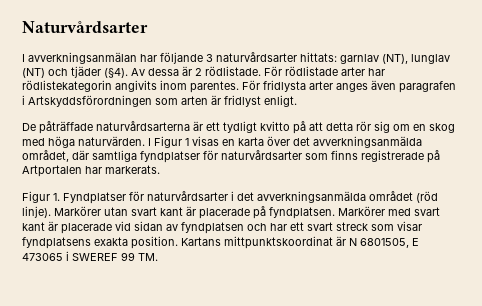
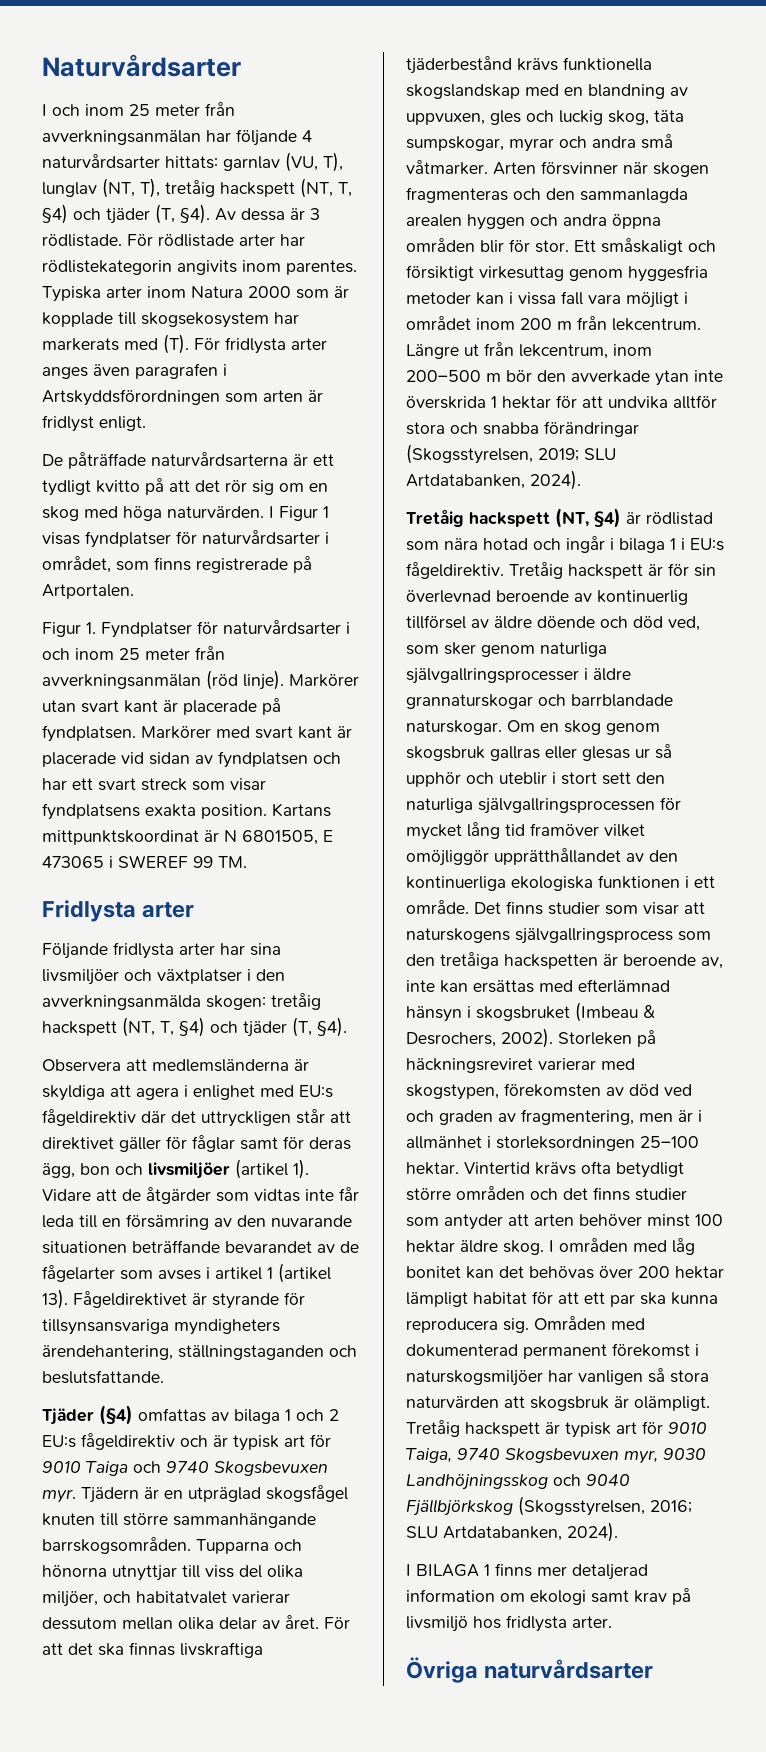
(25, 58) none -> [52,102,235,116] och inom 25 meter från
[206,54,213,62] 3 -> [302,130,312,142] 4
[382,54,450,64] [22,66,128,78] (NT), lunglav (NT) och tjäder (§4). -> [285,152,343,172] [42,178,352,198] [42,204,210,224] (VU, T), lunglav (NT, T), tretåig hackspett (NT, T, §4) och tjäder (T, §4).
[195,68,202,76] 2 -> [310,208,320,220] 3
(239, 87) none -> [42,286,349,302] [42,312,299,328] [42,334,189,354] Typiska arter inom Natura 2000 som är kopplade till skogsekosystem har markerats med (T).
[326,122,353,131] detta -> [195,480,220,492] det
[222,136,422,148] [22,150,137,162] en karta över det avverkningsanmälda området, där samtliga -> (80, 538) none
(302, 155) none -> [325,532,329,544] [42,556,111,573] i området,
[22,165,160,177] Artportalen har markerats. -> [42,584,134,599] Artportalen.
[237,191,413,203] det avverkningsanmälda området -> [42,646,225,660] [42,674,201,689] och inom 25 meter från avverkningsanmälan
(158, 257) none -> [42,900,195,922] [42,942,281,959] [42,969,285,985] [42,993,321,1010] [42,1017,347,1037] [42,1059,309,1072] [42,1085,333,1101] [42,1109,351,1127] [42,1135,351,1152] [42,1159,309,1179] [42,1187,359,1204] [42,1214,352,1230] [42,1240,359,1254] [42,1263,331,1283] [42,1289,305,1309] [42,1319,280,1335] [42,1345,357,1360] [42,1370,164,1384] [42,1405,339,1425] [42,1433,331,1451] [42,1461,328,1476] [42,1485,348,1503] [42,1513,316,1528] [42,1537,302,1554] [42,1565,303,1581] [42,1591,290,1607] [42,1615,350,1630] [42,1642,263,1658] [406,56,652,74] [406,84,688,99] [406,110,684,125] [406,134,673,152] [406,160,709,177] [406,187,688,203] [406,214,661,230] [406,238,716,255] [406,265,708,282] [406,291,688,308] [406,316,701,331] [406,342,652,359] [406,370,723,386] [406,395,717,409] [406,421,639,437] [406,444,616,464] [406,470,581,490] [406,508,713,528] [406,536,724,553] [406,562,716,579] [406,590,688,605] [406,615,700,631] [406,642,607,657] [406,668,631,684] [406,694,673,709] [406,720,660,735] [406,744,672,761] [406,772,665,787] [406,797,681,814] [406,822,645,840] [406,848,678,866] [406,875,715,891] [406,900,705,915] [406,928,711,944] [406,952,723,969] [406,979,670,993] [406,1002,655,1022] [406,1028,656,1048] [406,1058,635,1073] [406,1083,692,1100] [406,1109,702,1125] [406,1136,699,1151] [406,1161,684,1178] [406,1186,687,1201] [406,1214,723,1230] [406,1238,695,1255] [406,1266,724,1279] [406,1291,718,1307] [406,1316,645,1333] [406,1343,699,1359] [406,1368,709,1386] [406,1396,710,1411] [406,1420,707,1438] [406,1448,706,1464] [406,1474,630,1490] [406,1496,692,1516] [406,1522,618,1542] [406,1563,648,1580] [406,1588,691,1605] [406,1615,612,1632] [406,1657,654,1683] // Fridlysta arter // Följande fridlysta arter har sina livsmiljöer och växtplatser i den avverkningsanmälda skogen: tretåig hackspett (NT, T, §4) och tjäder (T, §4). // Observera att medlemsländerna är skyldiga att agera i enlighet med EU:s fågeldirektiv där det uttryckligen står att direktivet gäller för fåglar samt för deras ägg, bon och livsmiljöer (artikel 1). Vidare att de åtgärder som vidtas inte får leda till en försämring av den nuvarande situationen beträffande bevarandet av de fågelarter som avses i artikel 1 (artikel 13). Fågeldirektivet är styrande för tillsynsansvariga myndigheters ärendehantering, ställningstaganden och beslutsfattande. // Tjäder (§4) omfattas av bilaga 1 och 2 EU:s fågeldirektiv och är typisk art för 9010 Taiga och 9740 Skogsbevuxen myr. Tjädern är en utpräglad skogsfågel knuten till större sammanhängande barrskogsområden. Tupparna och hönorna utnyttjar till viss del olika miljöer, och habitatvalet varierar dessutom mellan olika delar av året. För att det ska finnas livskraftiga tjäderbestånd krävs funktionella skogslandskap med en blandning av uppvuxen, gles och luckig skog, täta sumpskogar, myrar och andra små våtmarker. Arten försvinner när skogen fragmenteras och den sammanlagda arealen hyggen och andra öppna områden blir för stor. Ett småskaligt och försiktigt virkesuttag genom hyggesfria metoder kan i vissa fall vara möjligt i området inom 200 m från lekcentrum. Längre ut från lekcentrum, inom 200–500 m bör den avverkade ytan inte överskrida 1 hektar för att undvika alltför stora och snabba förändringar (Skogsstyrelsen, 2019; SLU Artdatabanken, 2024). // Tretåig hackspett (NT, §4) är rödlistad som nära hotad och ingår i bilaga 1 i EU:s fågeldirektiv. Tretåig hackspett är för sin överlevnad beroende av kontinuerlig tillförsel av äldre döende och död ved, som sker genom naturliga självgallringsprocesser i äldre grannaturskogar och barrblandade naturskogar. Om en skog genom skogsbruk gallras eller glesas ur så upphör och uteblir i stort sett den naturliga självgallringsprocessen för mycket lång tid framöver vilket omöjliggör upprätthållandet av den kontinuerliga ekologiska funktionen i ett område. Det finns studier som visar att naturskogens självgallringsprocess som den tretåiga hackspetten är beroende av, inte kan ersättas med efterlämnad hänsyn i skogsbruket (Imbeau & Desrochers, 2002). Storleken på häckningsreviret varierar med skogstypen, förekomsten av död ved och graden av fragmentering, men är i allmänhet i storleksordningen 25–100 hektar. Vintertid krävs ofta betydligt större områden och det finns studier som antyder att arten behöver minst 100 hektar äldre skog. I områden med låg bonitet kan det behövas över 200 hektar lämpligt habitat för att ett par ska kunna reproducera sig. Områden med dokumenterad permanent förekomst i naturskogsmiljöer har vanligen så stora naturvärden att skogsbruk är olämpligt. Tretåig hackspett är typisk art för 9010 Taiga, 9740 Skogsbevuxen myr, 9030 Landhöjningsskog och 9040 Fjällbjörkskog (Skogsstyrelsen, 2016; SLU Artdatabanken, 2024). // I BILAGA 1 finns mer detaljerad information om ekologi samt krav på livsmiljö hos fridlysta arter. // Övriga naturvårdsarter

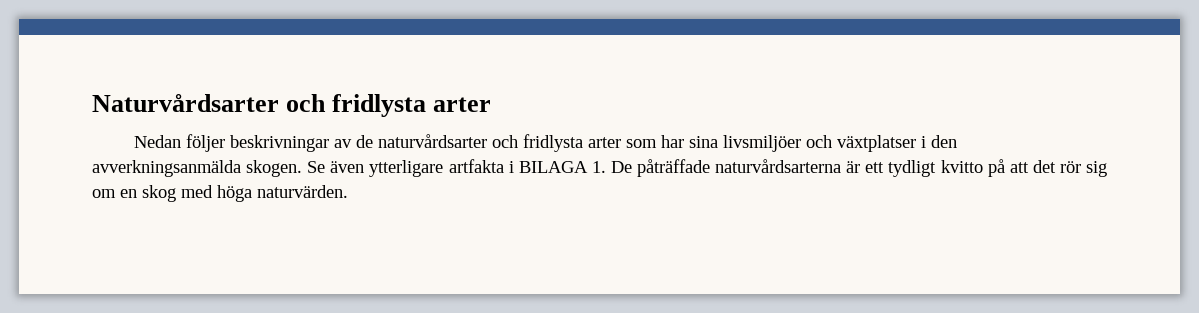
[42,102,235,116] [42,129,312,146] [42,152,343,172] [42,178,352,198] [42,204,320,224] [42,234,305,247] [42,260,357,275] [42,286,349,302] [42,312,299,328] [42,334,327,354] [42,363,227,379] [42,389,323,406] [42,415,146,432] // I och inom 25 meter från avverkningsanmälan har följande 4 naturvårdsarter hittats: garnlav (VU, T), lunglav (NT, T), tretåig hackspett (NT, T, §4) och tjäder (T, §4). Av dessa är 3 rödlistade. För rödlistade arter har rödlistekategorin angivits inom parentes. Typiska arter inom Natura 2000 som är kopplade till skogsekosystem har markerats med (T). För fridlysta arter anges även paragrafen i Artskyddsförordningen som arten är fridlyst enligt. // -> [286,94,492,117] [134,134,958,152] [92,159,606,177] och fridlysta arter // Nedan följer beskrivningar av de naturvårdsarter och fridlysta arter som har sina livsmiljöer och växtplatser i den avverkningsanmälda skogen. Se även ytterligare artfakta i BILAGA 1.
[269,506,329,521] [42,530,329,548] [42,556,312,573] [42,584,134,599] [42,620,350,638] [42,646,225,660] [42,670,359,690] [42,698,281,715] [42,725,352,742] [42,751,341,768] [42,778,266,791] [42,803,331,820] [42,830,333,845] [42,855,247,868] [42,900,195,922] [42,942,281,959] [42,969,285,985] [42,993,321,1010] [42,1017,347,1037] [42,1059,309,1072] [42,1085,333,1101] [42,1109,351,1127] [42,1135,351,1152] [42,1159,309,1179] [42,1187,359,1204] [42,1214,352,1230] [42,1240,359,1254] [42,1263,331,1283] [42,1289,305,1309] [42,1319,280,1335] [42,1345,357,1360] [42,1370,164,1384] [42,1405,339,1425] [42,1433,331,1451] [42,1461,328,1476] [42,1485,348,1503] [42,1513,316,1528] [42,1537,302,1554] [42,1565,303,1581] [42,1591,290,1607] [42,1615,350,1630] [42,1642,263,1658] [406,56,652,74] [406,84,688,99] [406,110,684,125] [406,134,673,152] [406,160,709,177] [406,187,688,203] [406,214,661,230] [406,238,716,255] [406,265,708,282] [406,291,688,308] [406,316,701,331] [406,342,652,359] [406,370,723,386] [406,395,717,409] [406,421,639,437] [406,444,616,464] [406,470,581,490] [406,508,713,528] [406,536,724,553] [406,562,716,579] [406,590,688,605] [406,615,700,631] [406,642,607,657] [406,668,631,684] [406,694,673,709] [406,720,660,735] [406,744,672,761] [406,772,665,787] [406,797,681,814] [406,822,645,840] [406,848,678,866] [406,875,715,891] [406,900,705,915] [406,928,711,944] [406,952,723,969] [406,979,670,993] [406,1002,655,1022] [406,1028,656,1048] [406,1058,635,1073] [406,1083,692,1100] [406,1109,702,1125] [406,1136,699,1151] [406,1161,684,1178] [406,1186,687,1201] [406,1214,723,1230] [406,1238,695,1255] [406,1266,724,1279] [406,1291,718,1307] [406,1316,645,1333] [406,1343,699,1359] [406,1368,709,1386] [406,1396,710,1411] [406,1420,707,1438] [406,1448,706,1464] [406,1474,630,1490] [406,1496,692,1516] [406,1522,618,1542] [406,1563,648,1580] [406,1588,691,1605] [406,1615,612,1632] [406,1657,654,1683] I Figur 1 visas fyndplatser för naturvårdsarter i området, som finns registrerade på Artportalen. // Figur 1. Fyndplatser för naturvårdsarter i och inom 25 meter från avverkningsanmälan (röd linje). Markörer utan svart kant är placerade på fyndplatsen. Markörer med svart kant är placerade vid sidan av fyndplatsen och har ett svart streck som visar fyndplatsens exakta position. Kartans mittpunktskoordinat är N 6801505, E 473065 i SWEREF 99 TM. // Fridlysta arter // Följande fridlysta arter har sina livsmiljöer och växtplatser i den avverkningsanmälda skogen: tretåig hackspett (NT, T, §4) och tjäder (T, §4). // Observera att medlemsländerna är skyldiga att agera i enlighet med EU:s fågeldirektiv där det uttryckligen står att direktivet gäller för fåglar samt för deras ägg, bon och livsmiljöer (artikel 1). Vidare att de åtgärder som vidtas inte får leda till en försämring av den nuvarande situationen beträffande bevarandet av de fågelarter som avses i artikel 1 (artikel 13). Fågeldirektivet är styrande för tillsynsansvariga myndigheters ärendehantering, ställningstaganden och beslutsfattande. // Tjäder (§4) omfattas av bilaga 1 och 2 EU:s fågeldirektiv och är typisk art för 9010 Taiga och 9740 Skogsbevuxen myr. Tjädern är en utpräglad skogsfågel knuten till större sammanhängande barrskogsområden. Tupparna och hönorna utnyttjar till viss del olika miljöer, och habitatvalet varierar dessutom mellan olika delar av året. För att det ska finnas livskraftiga tjäderbestånd krävs funktionella skogslandskap med en blandning av uppvuxen, gles och luckig skog, täta sumpskogar, myrar och andra små våtmarker. Arten försvinner när skogen fragmenteras och den sammanlagda arealen hyggen och andra öppna områden blir för stor. Ett småskaligt och försiktigt virkesuttag genom hyggesfria metoder kan i vissa fall vara möjligt i området inom 200 m från lekcentrum. Längre ut från lekcentrum, inom 200–500 m bör den avverkade ytan inte överskrida 1 hektar för att undvika alltför stora och snabba förändringar (Skogsstyrelsen, 2019; SLU Artdatabanken, 2024). // Tretåig hackspett (NT, §4) är rödlistad som nära hotad och ingår i bilaga 1 i EU:s fågeldirektiv. Tretåig hackspett är för sin överlevnad beroende av kontinuerlig tillförsel av äldre döende och död ved, som sker genom naturliga självgallringsprocesser i äldre grannaturskogar och barrblandade naturskogar. Om en skog genom skogsbruk gallras eller glesas ur så upphör och uteblir i stort sett den naturliga självgallringsprocessen för mycket lång tid framöver vilket omöjliggör upprätthållandet av den kontinuerliga ekologiska funktionen i ett område. Det finns studier som visar att naturskogens självgallringsprocess som den tretåiga hackspetten är beroende av, inte kan ersättas med efterlämnad hänsyn i skogsbruket (Imbeau & Desrochers, 2002). Storleken på häckningsreviret varierar med skogstypen, förekomsten av död ved och graden av fragmentering, men är i allmänhet i storleksordningen 25–100 hektar. Vintertid krävs ofta betydligt större områden och det finns studier som antyder att arten behöver minst 100 hektar äldre skog. I områden med låg bonitet kan det behövas över 200 hektar lämpligt habitat för att ett par ska kunna reproducera sig. Områden med dokumenterad permanent förekomst i naturskogsmiljöer har vanligen så stora naturvärden att skogsbruk är olämpligt. Tretåig hackspett är typisk art för 9010 Taiga, 9740 Skogsbevuxen myr, 9030 Landhöjningsskog och 9040 Fjällbjörkskog (Skogsstyrelsen, 2016; SLU Artdatabanken, 2024). // I BILAGA 1 finns mer detaljerad information om ekologi samt krav på livsmiljö hos fridlysta arter. // Övriga naturvårdsarter -> (348, 191) none

